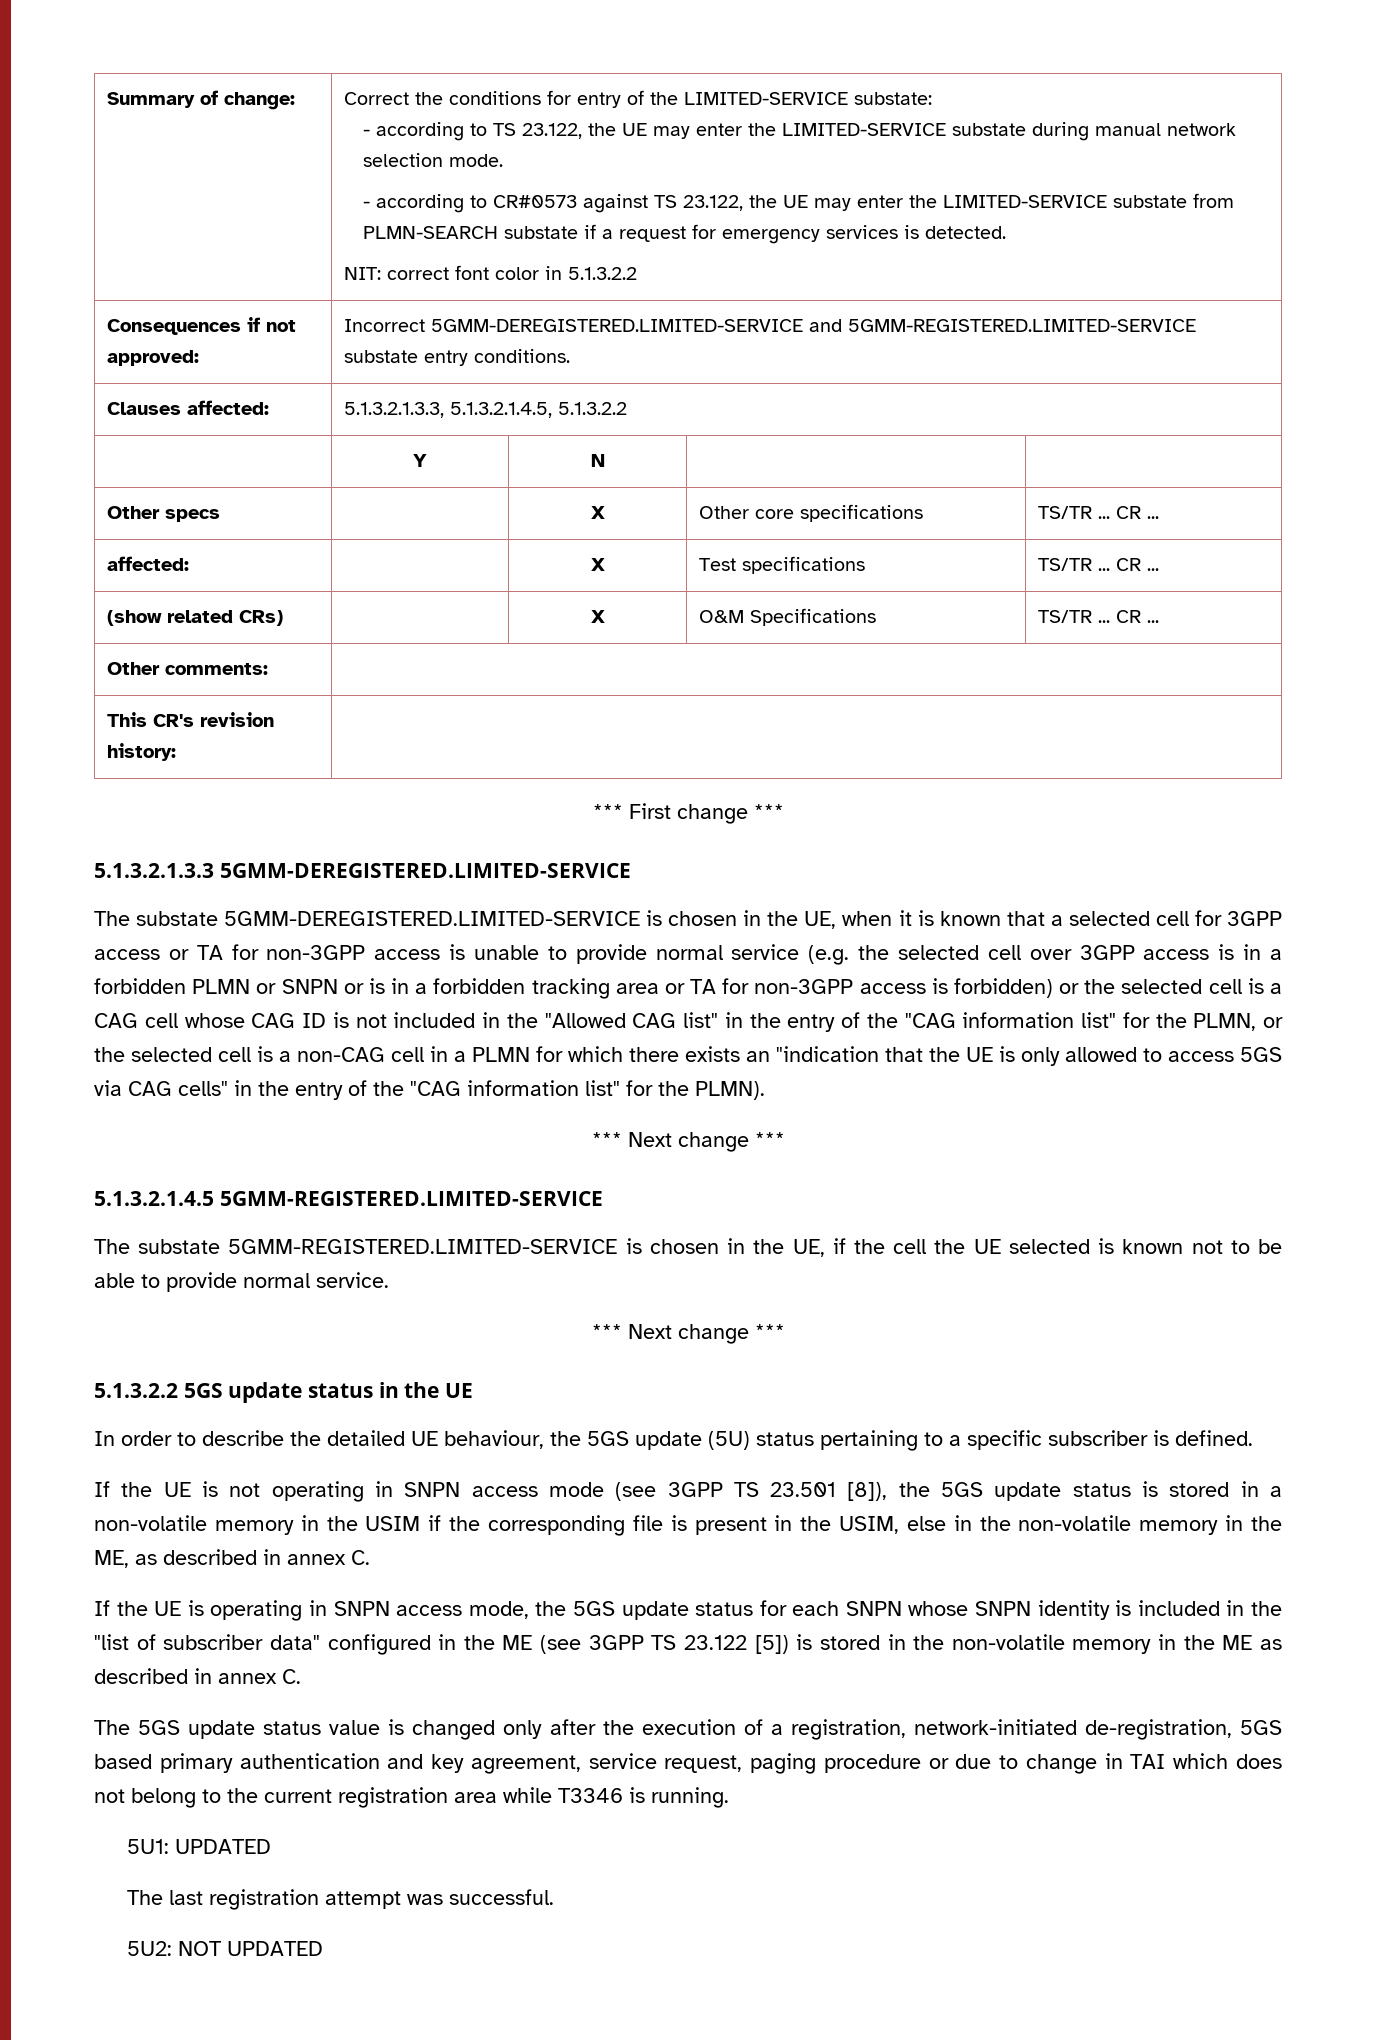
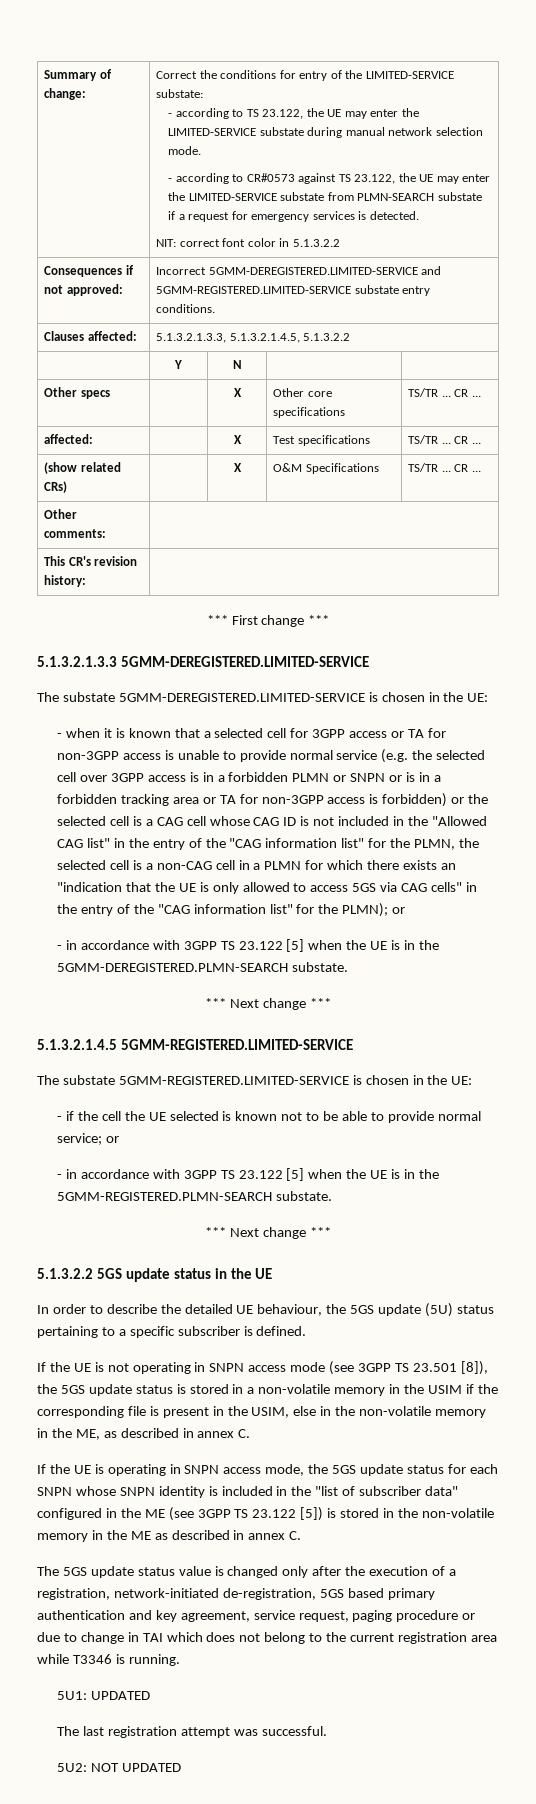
[804,911,837,929] UE, -> [467,693,489,702] [57,733,63,738] UE: // -
[1263,1017,1283,1028] or -> (456, 844) none
[695,1081,765,1100] PLMN). -> [342,903,406,917] [57,939,439,952] [57,962,348,972] PLMN); or // - in accordance with 3GPP TS 23.122 [5] when the UE is in the 5GMM-DEREGISTERED.PLMN-SEARCH substate.
[792,1239,825,1257] UE, -> [451,1076,473,1085] [57,1116,63,1121] UE: // -
[316,1272,389,1288] service. -> [57,1133,119,1145] [57,1168,439,1181] [57,1191,332,1201] service; or // - in accordance with 3GPP TS 23.122 [5] when the UE is in the 5GMM-REGISTERED.PLMN-SEARCH substate.

